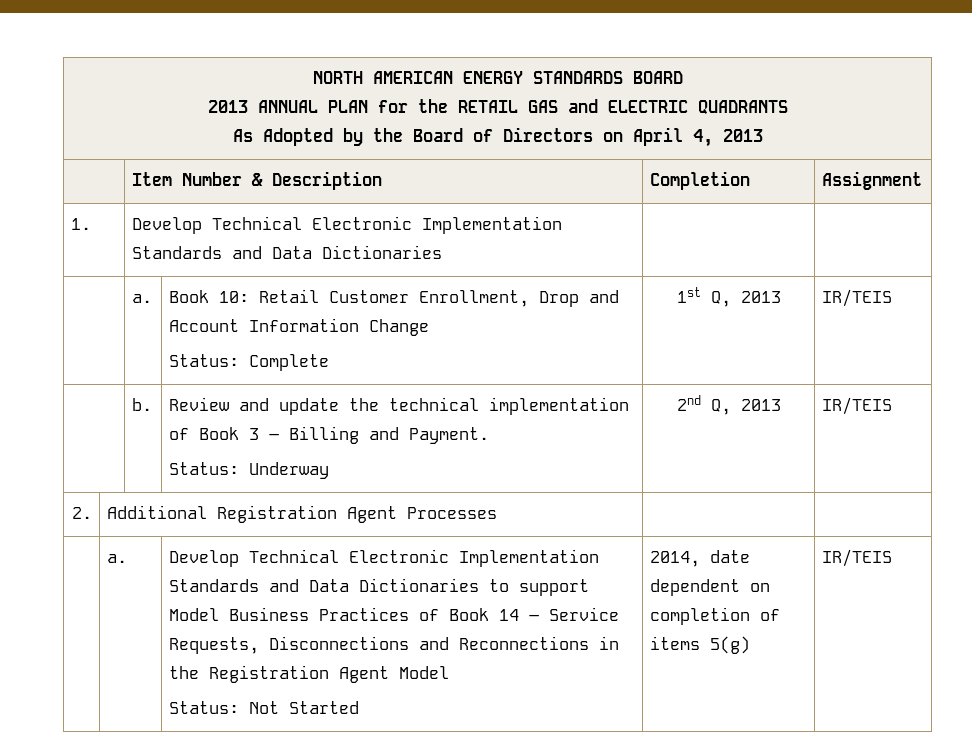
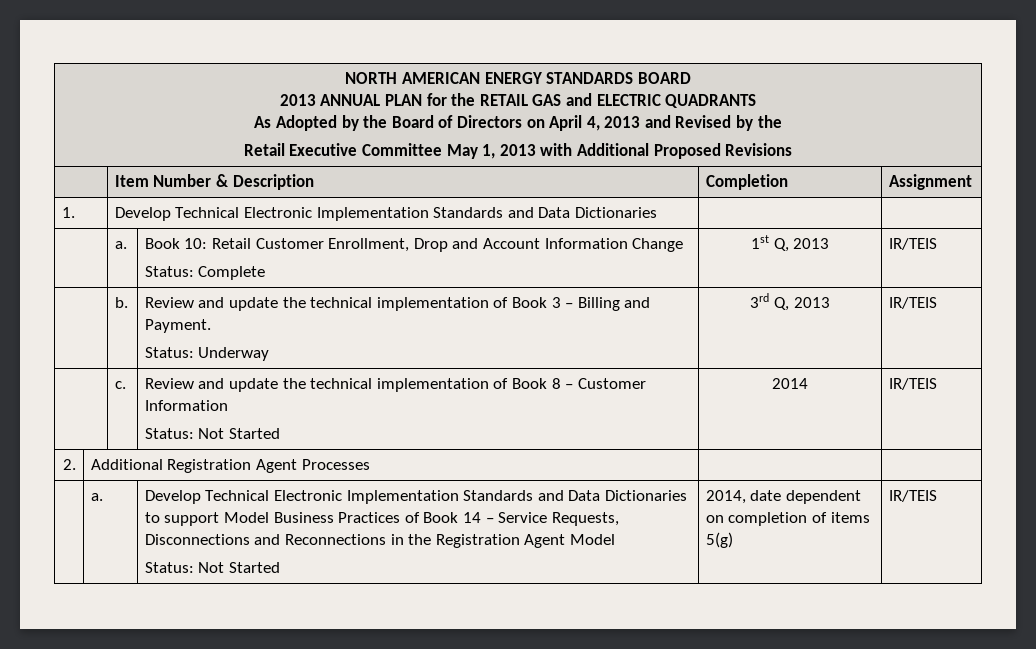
(763, 135) none -> [644,115,782,131] [243,143,793,159] and Revised by the // Retail Executive Committee May 1, 2013 with Additional Proposed Revisions
[676,395,781,415] [821,397,892,415] 2nd Q, 2013 | IR/TEIS -> [750,293,830,311] [888,297,937,309] [114,381,126,389] [144,378,646,392] [144,400,228,411] [144,428,280,439] [772,378,808,389] [888,378,937,390] 3rd Q, 2013 | IR/TEIS // | c. | Review and update the technical implementation of Book 8 – Customer Information // Status: Not Started | 2014 | IR/TEIS

